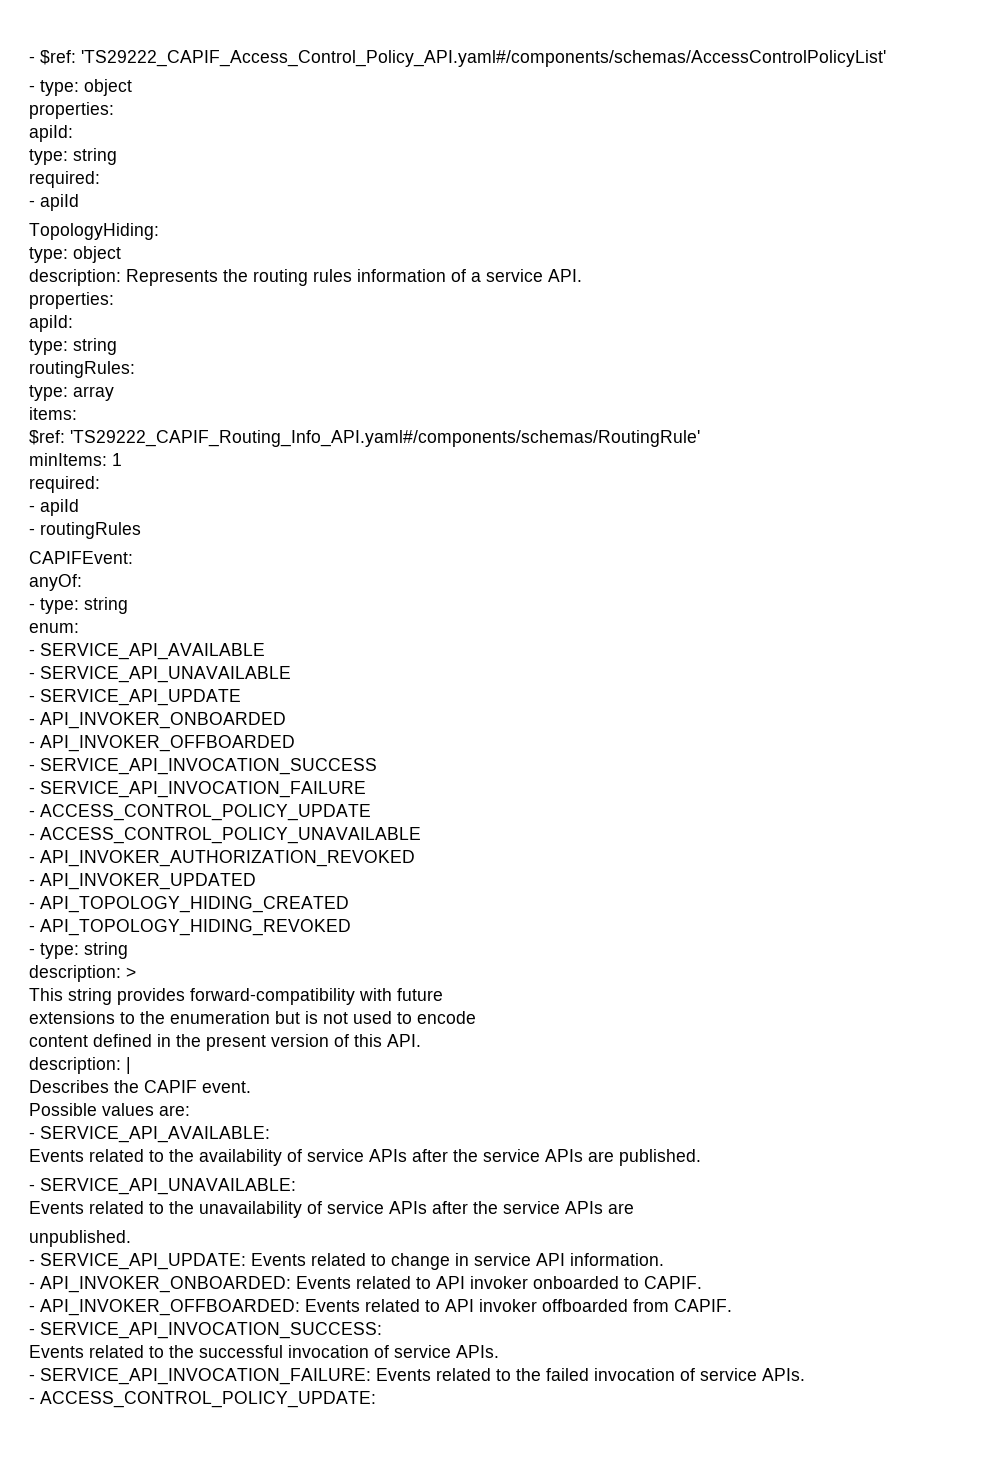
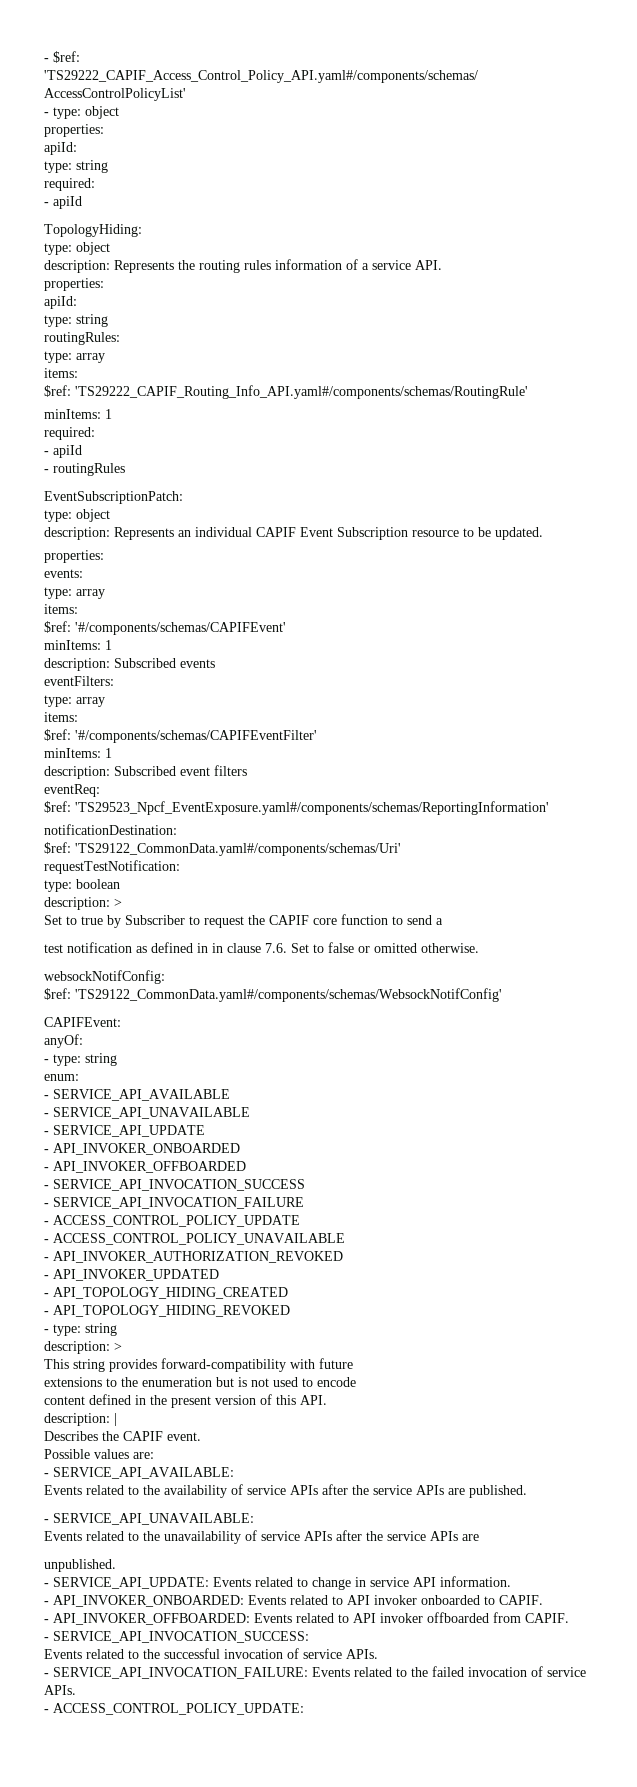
(141, 530) none -> [44,491,183,504] [44,509,110,522] [44,527,543,540] [44,550,104,563] [44,569,83,578] [44,587,105,599] [44,604,78,614] [44,621,286,635] [44,640,112,650] [44,658,215,671] [44,676,114,686] [44,695,105,707] [44,712,78,722] [44,729,317,743] [44,748,112,758] [44,765,247,779] [44,784,100,797] [44,801,549,815] [44,824,177,835] [44,842,401,856] [44,860,180,874] [44,879,120,892] [44,897,122,910] [44,914,443,928] [44,942,479,953] [44,970,165,984] [44,988,502,1002] // EventSubscriptionPatch: // type: object // description: Represents an individual CAPIF Event Subscription resource to be updated. // properties: // events: // type: array // items: // $ref: '#/components/schemas/CAPIFEvent' // minItems: 1 // description: Subscribed events // eventFilters: // type: array // items: // $ref: '#/components/schemas/CAPIFEventFilter' // minItems: 1 // description: Subscribed event filters // eventReq: // $ref: 'TS29523_Npcf_EventExposure.yaml#/components/schemas/ReportingInformation' // notificationDestination: // $ref: 'TS29122_CommonData.yaml#/components/schemas/Uri' // requestTestNotification: // type: boolean // description: > // Set to true by Subscriber to request the CAPIF core function to send a // test notification as defined in in clause 7.6. Set to false or omitted otherwise. // websockNotifConfig: // $ref: 'TS29122_CommonData.yaml#/components/schemas/WebsockNotifConfig'

